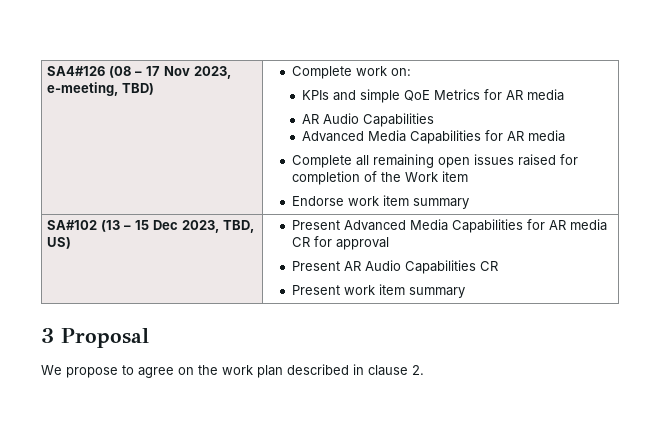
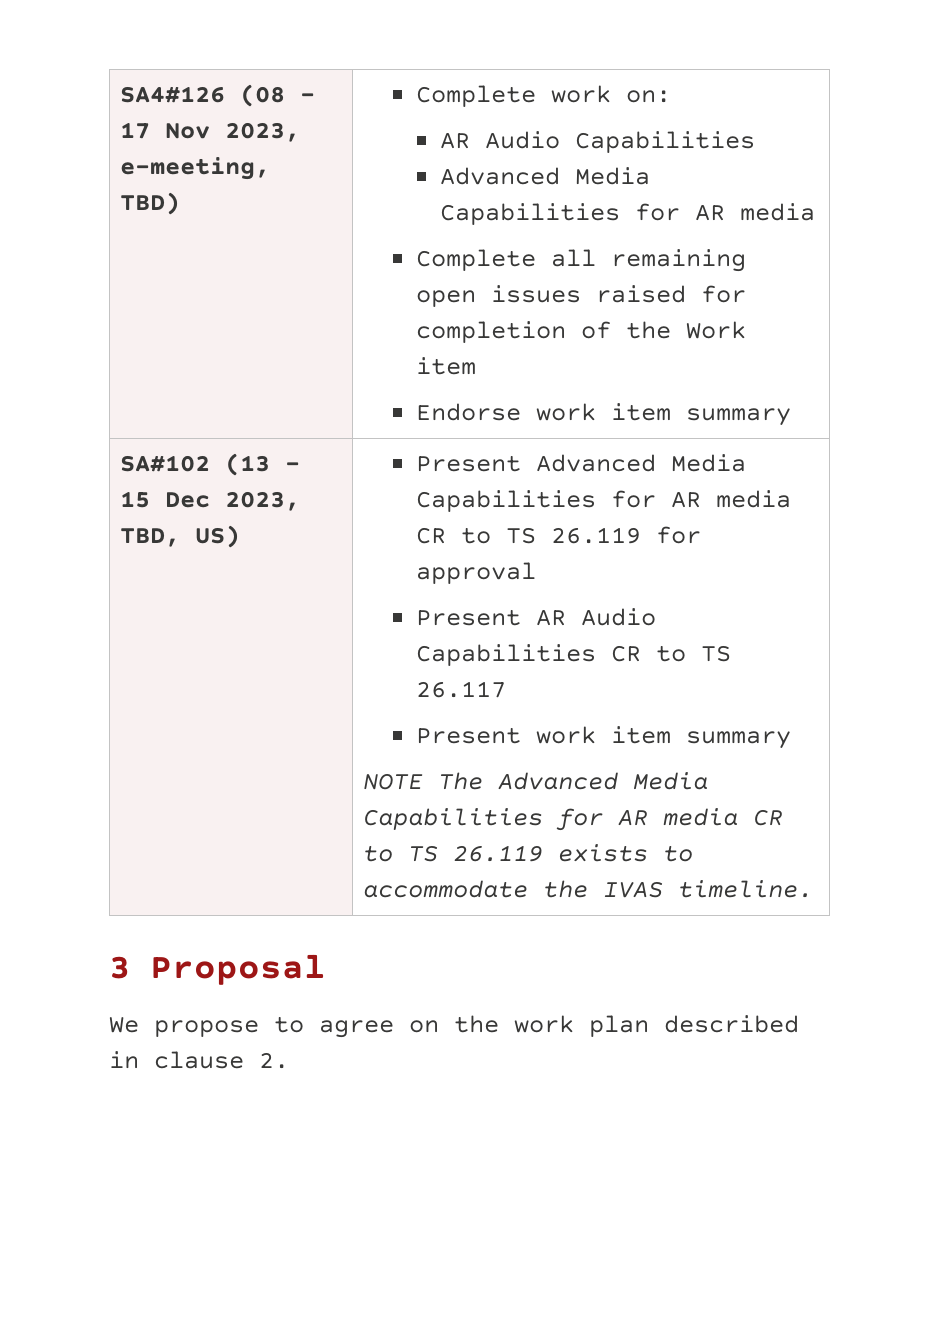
[301,89,564,103] // KPIs and simple QoE Metrics for AR media -> (671, 96) none
(311, 242) none -> [460,527,641,544] to TS 26.119
(499, 266) none -> [655,645,731,662] [415,681,506,698] to TS 26.117
(466, 292) none -> [363,772,709,790] [363,808,784,831] [363,844,694,862] [363,880,814,898] // NOTE The Advanced Media Capabilities for AR media CR to TS 26.119 exists to accommodate the IVAS timeline.

